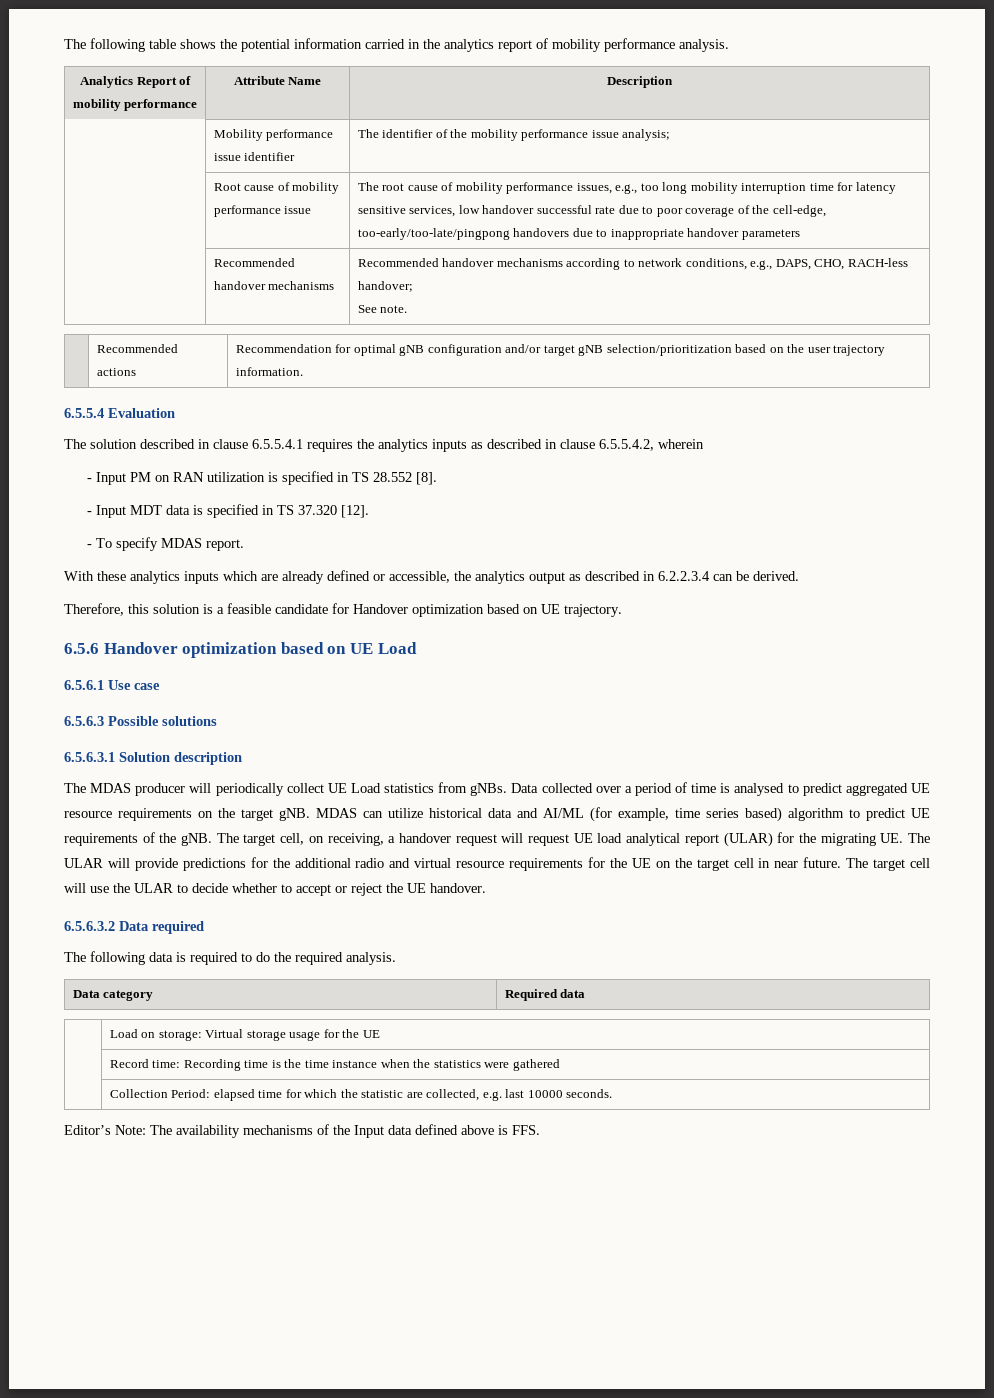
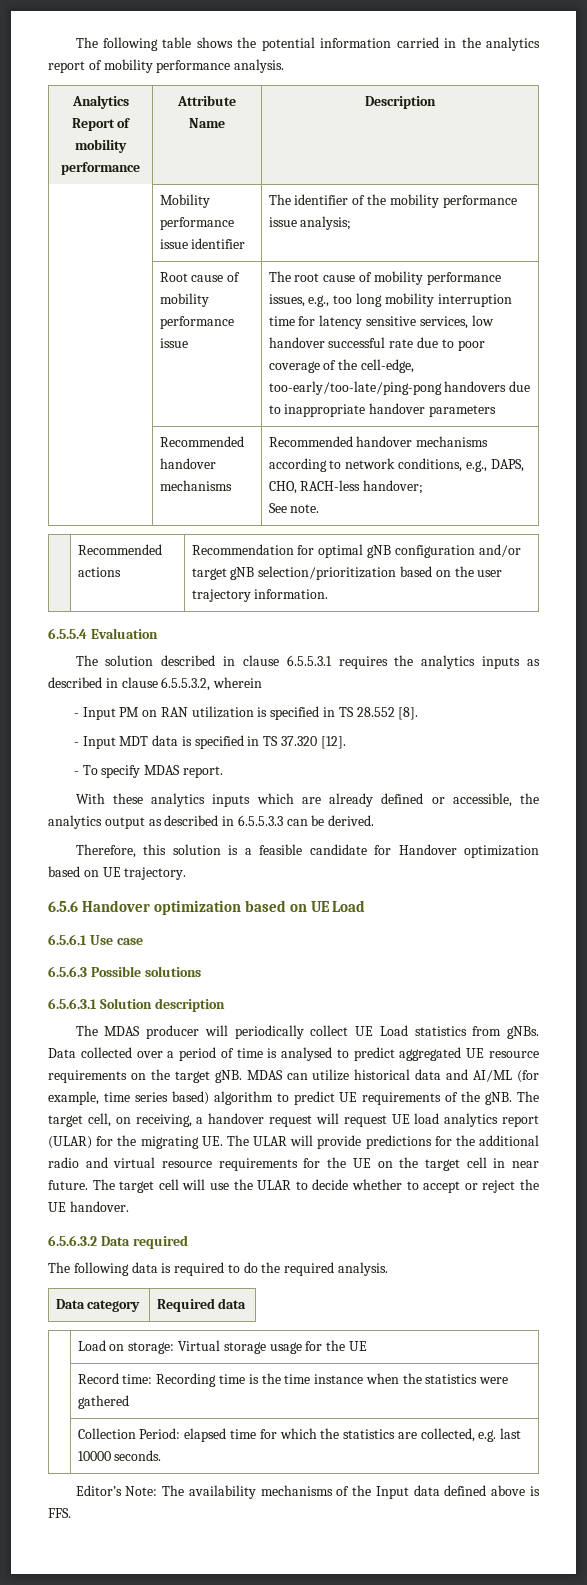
[357,228,510,240] too-early/too-late/pingpong -> [268,381,442,395] too-early/too-late/ping-pong
[252,439,303,449] 6.5.5.4.1 -> [286,655,332,666] 6.5.5.3.1
[599,439,654,451] 6.5.5.4.2, -> [161,677,211,691] 6.5.5.3.2,
[658,571,710,581] 6.2.2.3.4 -> [237,815,283,826] 6.5.5.3.3
[626,833,681,846] analytical -> [444,1113,499,1127] analytics
[361,1090,404,1098] statistic -> [343,1429,396,1439] statistics

